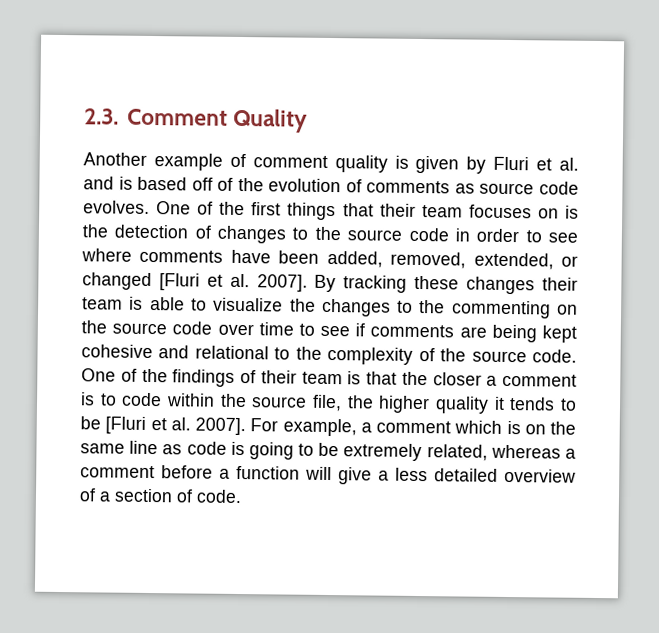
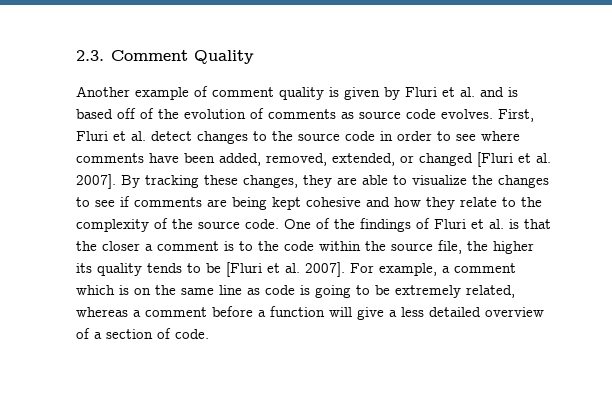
[156,201,579,221] [82,224,212,239] One of the first things that their team focuses on is the detection of -> [498,109,534,122] [76,131,192,141] First, Fluri et al. detect
[466,276,578,295] [82,296,144,310] changes their team is -> [243,175,357,188] changes, they are
[419,300,578,319] [81,320,315,336] the commenting on the source code over time to -> (90, 202) none
[194,345,269,360] relational -> [394,197,497,210] how they relate
[260,370,343,385] their team -> [434,219,504,229] Fluri et al.
(117, 399) none -> [258,241,279,251] the
[435,396,505,414] quality it -> [76,263,142,276] its quality

